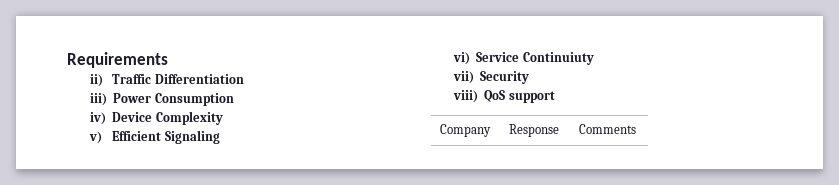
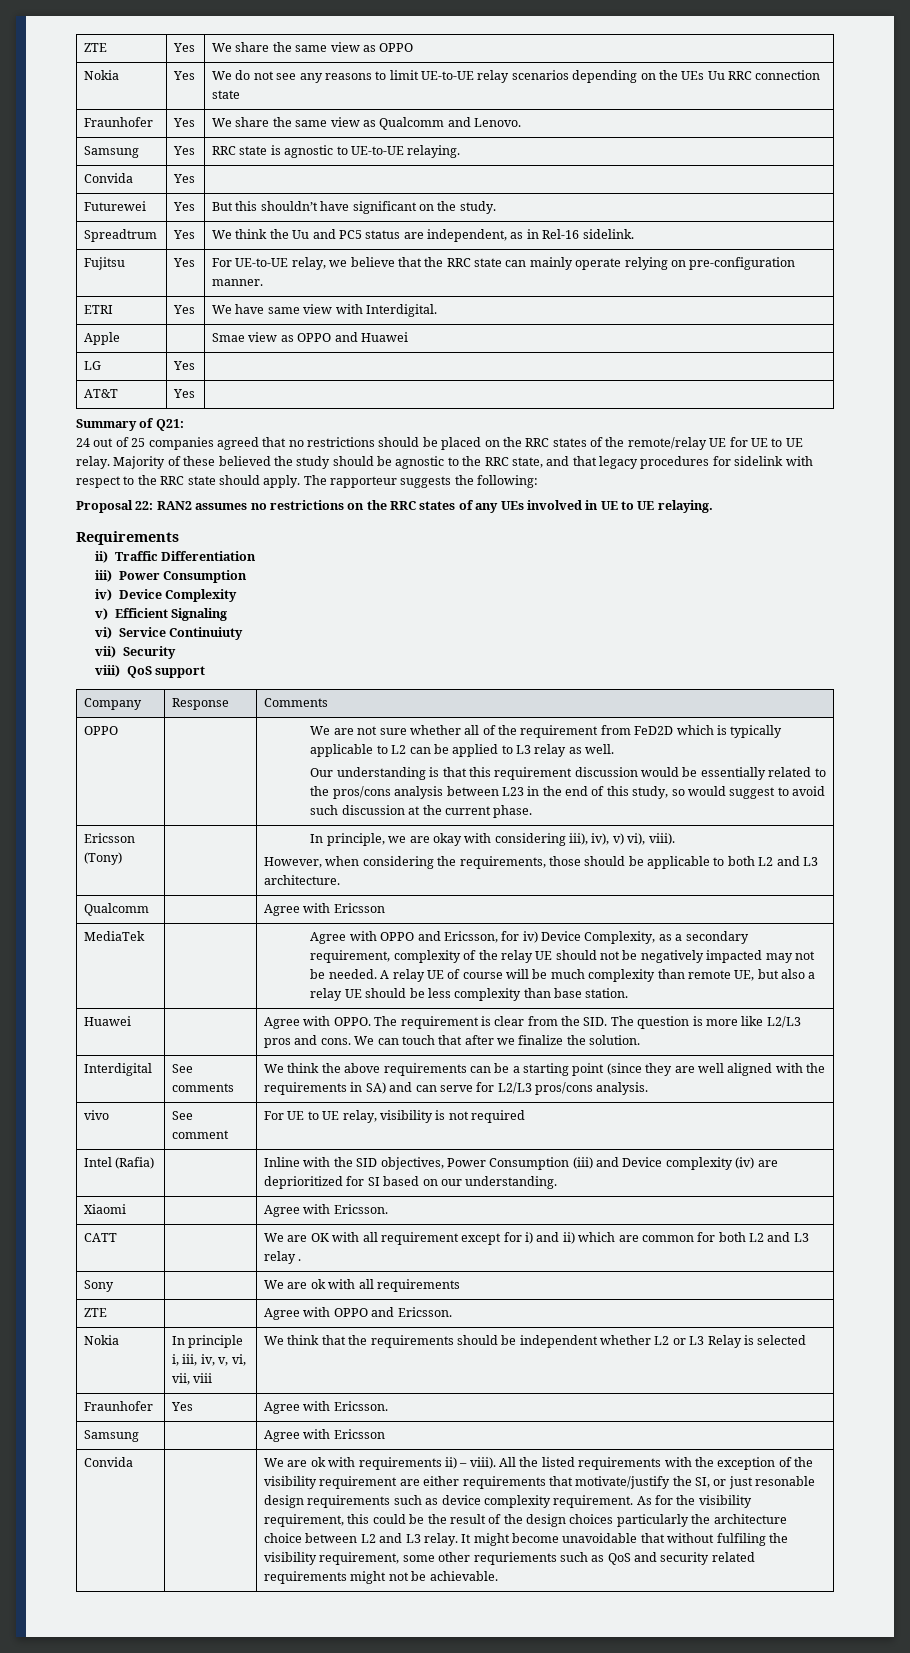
(67, 60) none -> [84,43,108,52] [173,43,196,52] [212,42,414,52] [84,70,120,80] [173,71,196,80] [212,70,821,83] [212,90,241,99] [84,117,154,127] [173,118,196,127] [212,117,522,130] [84,146,140,158] [173,146,196,155] [212,145,461,158] [84,173,134,183] [173,174,196,183] [84,201,147,211] [173,202,196,211] [212,201,496,214] [84,229,158,242] [173,230,196,239] [212,229,634,242] [84,257,126,270] [173,258,196,267] [212,257,796,270] [212,279,264,286] [84,305,114,314] [173,305,196,314] [212,304,437,317] [84,332,121,345] [212,332,408,342] [84,361,102,370] [173,361,196,370] [84,389,119,398] [173,389,196,398] [76,418,184,431] [76,437,803,450] [76,456,813,469] [76,475,539,488] [76,500,713,513] ZTE | Yes | We share the same view as OPPO // Nokia | Yes | We do not see any reasons to limit UE-to-UE relay scenarios depending on the UEs Uu RRC connection state // Fraunhofer | Yes | We share the same view as Qualcomm and Lenovo. // Samsung | Yes | RRC state is agnostic to UE-to-UE relaying. // Convida | Yes | // Futurewei | Yes | But this shouldn’t have significant on the study. // Spreadtrum | Yes | We think the Uu and PC5 status are independent, as in Rel-16 sidelink. // Fujitsu | Yes | For UE-to-UE relay, we believe that the RRC state can mainly operate relying on pre-configuration manner. // ETRI | Yes | We have same view with Interdigital. // Apple | | Smae view as OPPO and Huawei // LG | Yes | // AT&T | Yes | // Summary of Q21: // 24 out of 25 companies agreed that no restrictions should be placed on the RRC states of the remote/relay UE for UE to UE relay. Majority of these believed the study should be agnostic to the RRC state, and that legacy procedures for sidelink with respect to the RRC state should apply. The rapporteur suggests the following: // Proposal 22: RAN2 assumes no restrictions on the RRC states of any UEs involved in UE to UE relaying. //
(637, 129) none -> [84,726,119,735] [310,725,783,738] [310,744,615,757] [310,767,826,780] [310,786,826,799] [310,805,533,818] [84,833,136,843] [84,852,123,865] [310,833,675,846] [264,856,818,869] [264,875,341,885] [84,903,150,916] [264,903,385,916] [84,931,146,941] [310,931,749,944] [310,950,815,963] [310,969,816,982] [310,988,629,1001] [84,1016,132,1026] [264,1016,801,1029] [264,1035,641,1048] [84,1063,153,1076] [172,1064,194,1073] [172,1083,235,1092] [264,1063,826,1076] [264,1082,649,1095] [84,1110,110,1120] [172,1111,194,1120] [172,1130,230,1139] [264,1110,526,1123] [84,1157,155,1169] [264,1157,778,1170] [264,1176,558,1189] [84,1204,127,1214] [264,1204,388,1217] [84,1233,118,1242] [264,1232,809,1245] [264,1251,302,1264] [84,1280,115,1292] [264,1279,460,1292] [84,1308,108,1317] [264,1307,452,1320] [84,1335,120,1345] [172,1335,244,1348] [172,1354,246,1366] [172,1373,213,1385] [264,1335,807,1348] [84,1401,154,1411] [171,1402,194,1411] [264,1401,388,1414] [84,1430,140,1442] [264,1429,385,1442] [84,1457,134,1467] [264,1457,814,1470] [264,1476,816,1489] [264,1495,752,1508] [264,1514,787,1527] [264,1533,788,1546] [264,1552,755,1565] [264,1571,498,1584] // OPPO | | We are not sure whether all of the requirement from FeD2D which is typically applicable to L2 can be applied to L3 relay as well. // Our understanding is that this requirement discussion would be essentially related to the pros/cons analysis between L23 in the end of this study, so would suggest to avoid such discussion at the current phase. // Ericsson (Tony) | | In principle, we are okay with considering iii), iv), v) vi), viii). // However, when considering the requirements, those should be applicable to both L2 and L3 architecture. // Qualcomm | | Agree with Ericsson // MediaTek | | Agree with OPPO and Ericsson, for iv) Device Complexity, as a secondary requirement, complexity of the relay UE should not be negatively impacted may not be needed. A relay UE of course will be much complexity than remote UE, but also a relay UE should be less complexity than base station. // Huawei | | Agree with OPPO. The requirement is clear from the SID. The question is more like L2/L3 pros and cons. We can touch that after we finalize the solution. // Interdigital | See comments | We think the above requirements can be a starting point (since they are well aligned with the requirements in SA) and can serve for L2/L3 pros/cons analysis. // vivo | See comment | For UE to UE relay, visibility is not required // Intel (Rafia) | | Inline with the SID objectives, Power Consumption (iii) and Device complexity (iv) are deprioritized for SI based on our understanding. // Xiaomi | | Agree with Ericsson. // CATT | | We are OK with all requirement except for i) and ii) which are common for both L2 and L3 relay . // Sony | | We are ok with all requirements // ZTE | | Agree with OPPO and Ericsson. // Nokia | In principle i, iii, iv, v, vi, vii, viii | We think that the requirements should be independent whether L2 or L3 Relay is selected // Fraunhofer | Yes | Agree with Ericsson. // Samsung | | Agree with Ericsson // Convida | | We are ok with requirements ii) – viii). All the listed requirements with the exception of the visibility requirement are either requirements that motivate/justify the SI, or just resonable design requirements such as device complexity requirement. As for the visibility requirement, this could be the result of the design choices particularly the architecture choice between L2 and L3 relay. It might become unavoidable that without fulfiling the visibility requirement, some other requriements such as QoS and security related requirements might not be achievable.

